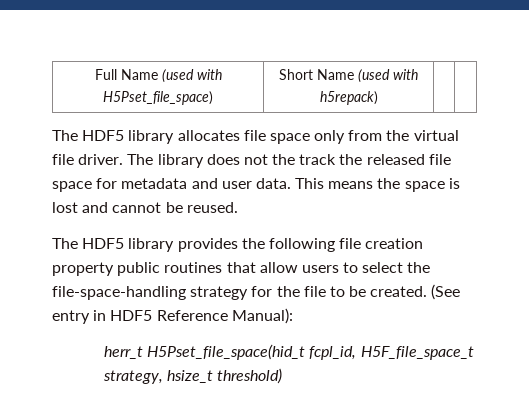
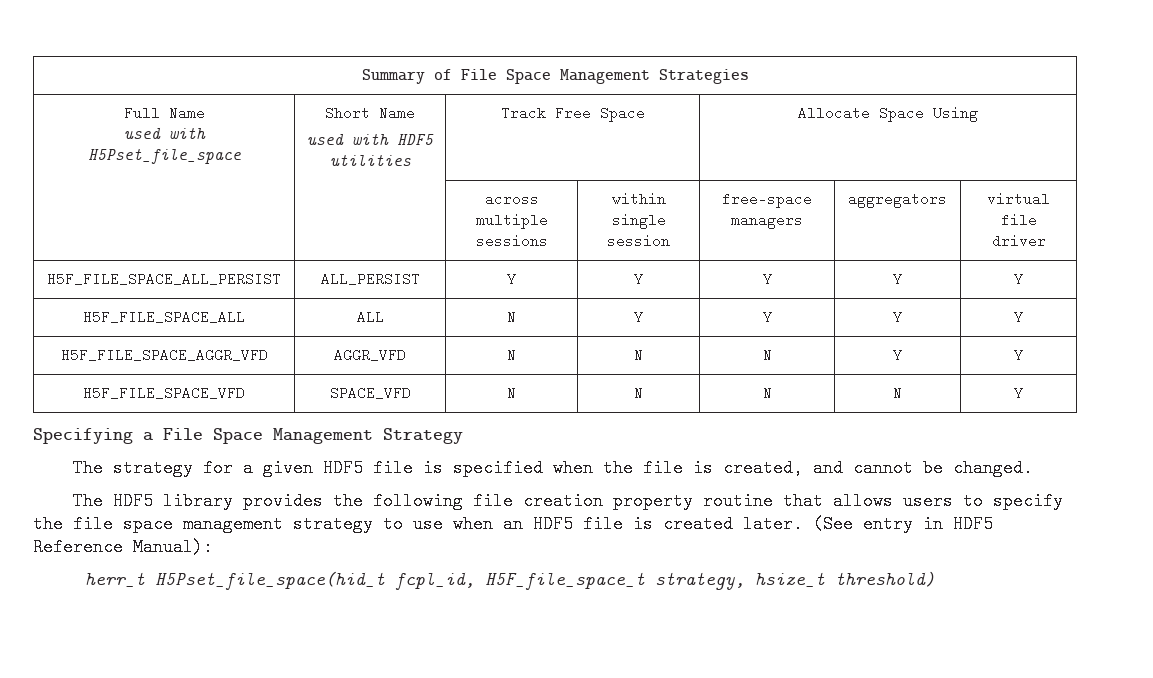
(94, 74) none -> [361,69,749,84] Summary of File Space Management Strategies //
[161,69,222,83] [103,91,213,105] (used with H5Pset_file_space) -> [123,127,206,139] [87,148,241,164] // used with H5Pset_file_space
[358,69,418,83] [319,91,378,105] [52,130,459,144] [52,154,451,168] [52,178,460,192] [52,202,78,213] (used with h5repack) | | // The HDF5 library allocates file space only from the virtual file driver. The library does not the track the released file space for metadata and user data. This means the space is lost -> [307,133,434,145] [329,154,411,166] [500,106,645,122] [798,106,978,122] [484,192,539,206] [475,213,548,229] [475,234,548,248] [611,193,666,204] [611,213,666,229] [607,234,670,248] [722,192,812,208] [731,213,803,229] [848,192,947,208] [987,192,1050,206] [1000,213,1037,227] [991,234,1046,248] [46,272,281,286] [320,272,420,286] [507,272,516,286] [634,272,643,286] [762,272,772,286] [893,272,902,286] [1014,272,1023,286] [83,310,245,324] [356,310,384,324] [507,310,516,324] [634,310,643,324] [762,310,772,324] [893,310,902,324] [1014,310,1023,324] [60,348,268,362] [334,348,406,362] [507,348,516,362] [634,348,643,362] [762,348,772,362] [893,348,902,362] [1014,348,1023,362] [83,386,245,400] [329,386,411,400] [507,386,516,400] [634,386,643,400] [762,386,772,400] [893,386,902,400] [1014,386,1023,400] [33,428,463,444] [72,459,803,477] // used with HDF5 utilities | Track Free Space | Allocate Space Using // | | across multiple sessions | within single session | free-space managers | aggregators | virtual file driver // H5F_FILE_SPACE_ALL_PERSIST | ALL_PERSIST | Y | Y | Y | Y | Y // H5F_FILE_SPACE_ALL | ALL | N | Y | Y | Y | Y // H5F_FILE_SPACE_AGGR_VFD | AGGR_VFD | N | N | N | Y | Y // H5F_FILE_SPACE_VFD | SPACE_VFD | N | N | N | N | Y // Specifying a File Space Management Strategy // The strategy for a given HDF5 file is specified when the file is created,
[186,202,238,213] reused. -> [952,459,1033,477] changed.
[117,262,431,276] [52,286,428,300] public routines that allow users to select the file-space-handling strategy for the file to be created. -> [702,492,1063,510] [33,515,803,533] routine that allows users to specify the file space management strategy to use when an HDF5 file is created later.

